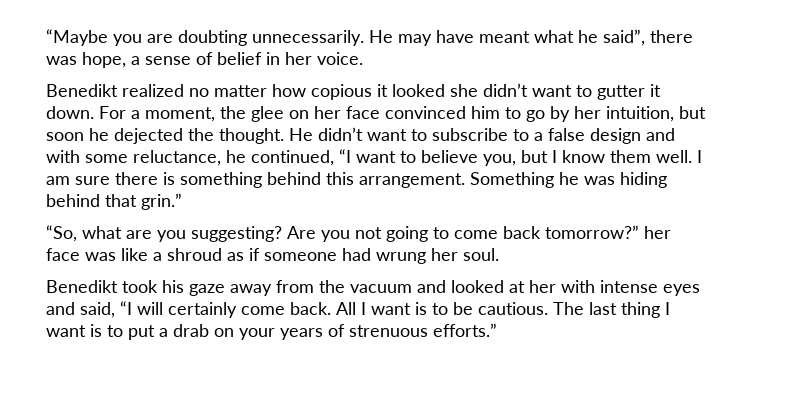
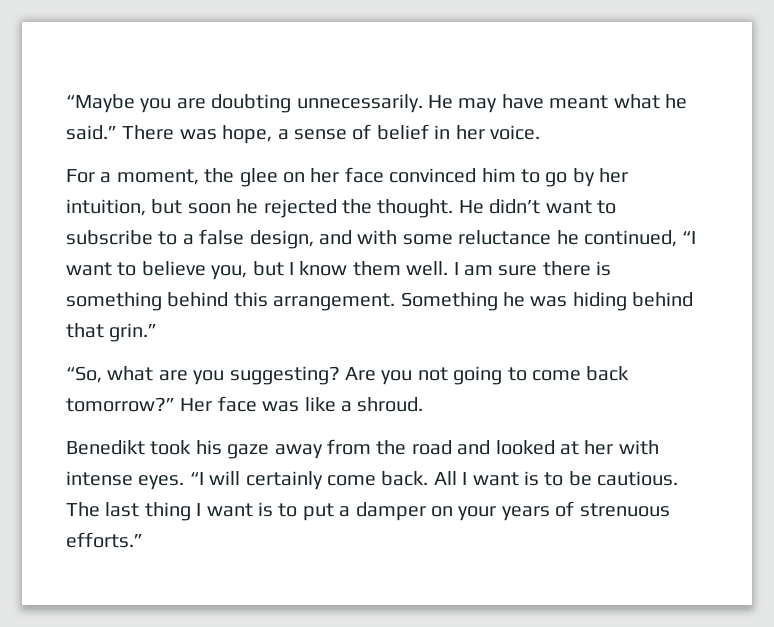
[603,29,693,46] said”, there -> [66,125,175,140] said.” There
[46,83,661,100] [46,106,94,119] Benedikt realized no matter how copious it looked she didn’t want to gutter it down. -> (540, 132) none
[114,128,183,144] dejected -> [263,199,337,218] rejected
[590,128,641,144] design -> [249,230,314,249] design,
[133,150,221,166] reluctance, -> [458,230,552,245] reluctance
[644,226,671,239] her -> [180,398,213,412] Her
[167,248,499,264] shroud as if someone had wrung her soul. -> [357,397,424,412] shroud.
[350,284,412,293] vacuum -> [411,440,452,455] road
[663,284,700,296] [46,302,115,318] eyes and said, -> [138,475,185,490] eyes.
[173,324,209,337] drab -> [355,502,426,521] damper

